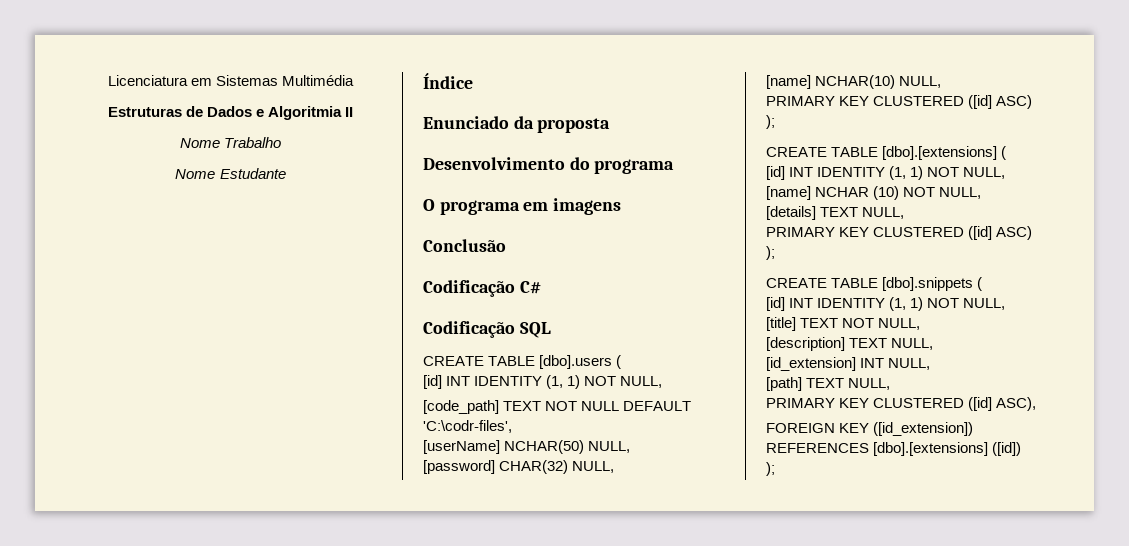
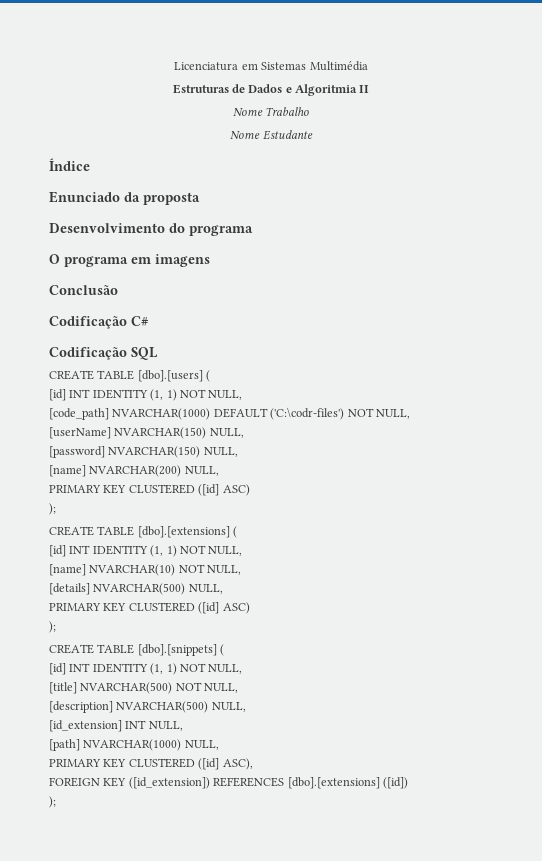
[539,355,613,369] [dbo].users -> [137,370,203,382] [dbo].[users]
[503,401,692,411] [423,420,512,433] TEXT NOT NULL DEFAULT 'C:\codr-files', -> [112,407,410,420] NVARCHAR(1000) DEFAULT ('C:\codr-files') NOT NULL,
[504,440,585,454] NCHAR(50) -> [114,427,207,439] NVARCHAR(150)
[499,460,615,474] [766,75,896,89] CHAR(32) NULL, // [name] NCHAR(10) -> [108,446,238,458] [49,465,182,477] NVARCHAR(150) NULL, // [name] NVARCHAR(200)
[815,186,900,200] NCHAR (10) -> [89,564,176,576] NVARCHAR(10)
[820,207,905,219] [766,226,1033,240] [766,246,775,260] [766,277,974,291] TEXT NULL, // PRIMARY KEY CLUSTERED ([id] ASC) // ); // CREATE TABLE [dbo].snippets -> [93,583,223,595] [49,602,250,614] [49,621,56,633] [49,644,217,656] NVARCHAR(500) NULL, // PRIMARY KEY CLUSTERED ([id] ASC) // ); // CREATE TABLE [dbo].[snippets]
[800,318,839,328] TEXT -> [80,682,173,694] NVARCHAR(500)
[849,338,888,348] TEXT -> [116,701,209,713] NVARCHAR(500)
[806,378,845,388] TEXT -> [83,739,182,751] NVARCHAR(1000)

